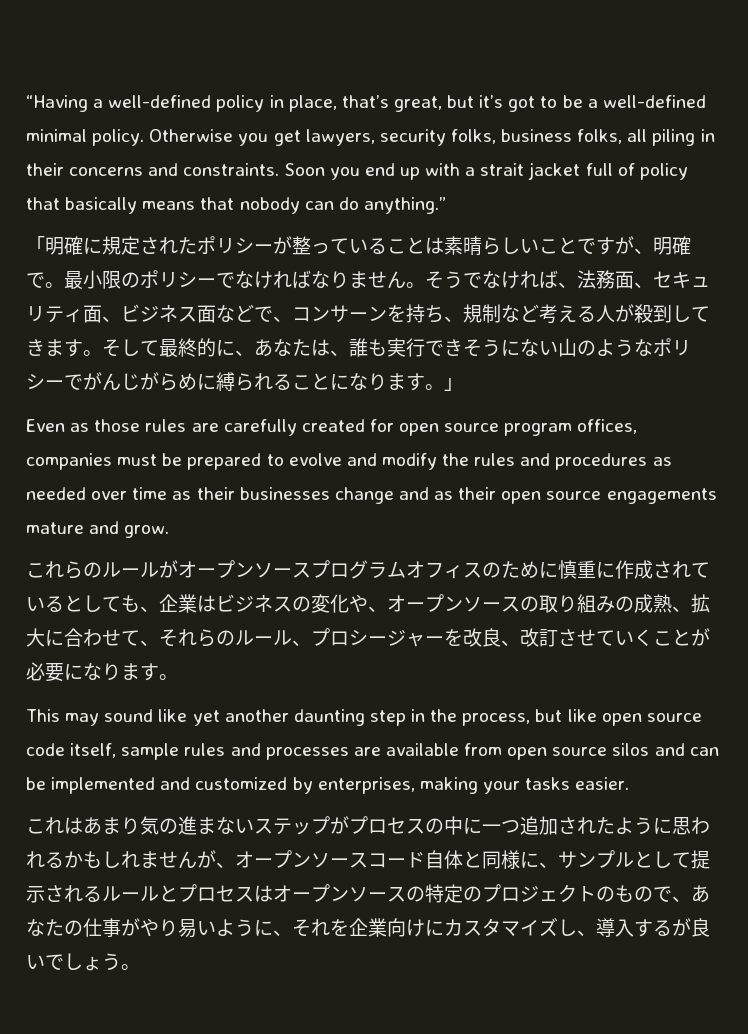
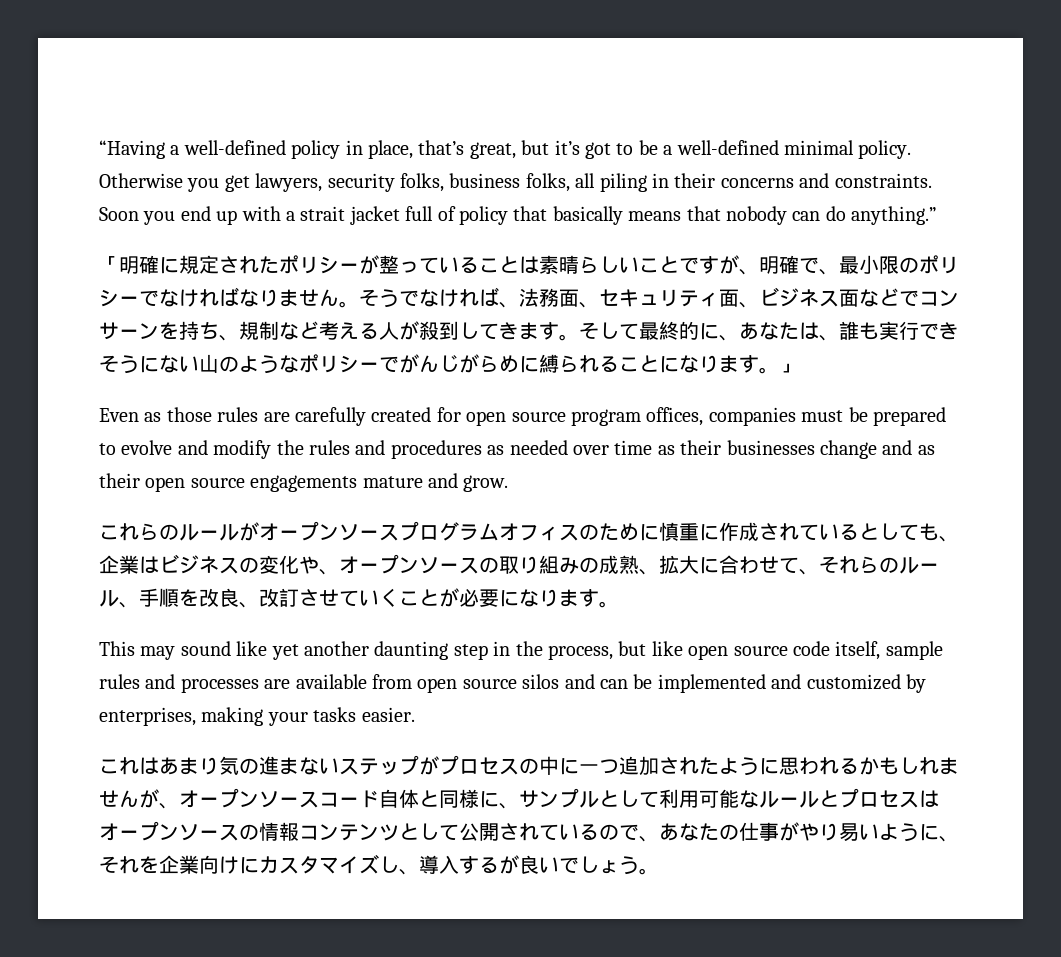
[45,282,64,288] 。 -> [819,269,839,275] 、
[273,316,292,322] 、 -> (919, 298) none
[311,628,444,647] プロシージャー -> [139,588,179,607] 手順
[691,850,710,869] [26,885,102,903] 提示される -> [659,789,759,808] 利用可能な
[425,884,634,903] 特定のプロジェクトのも -> [259,822,599,841] 情報コンテンツとして公開されている

